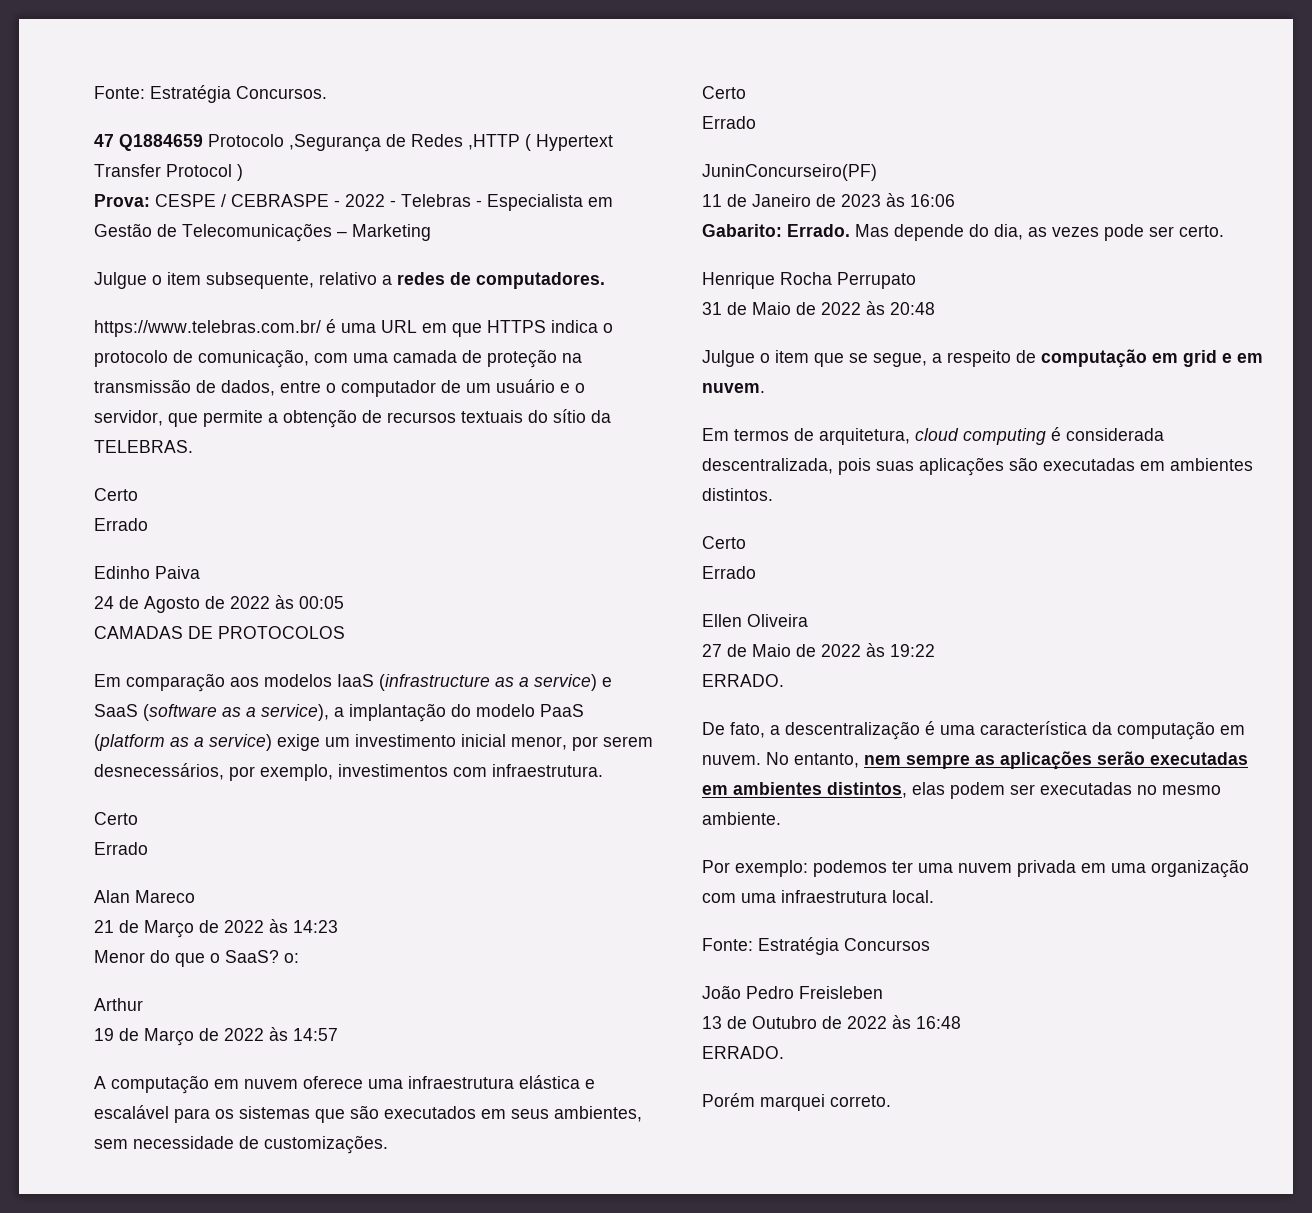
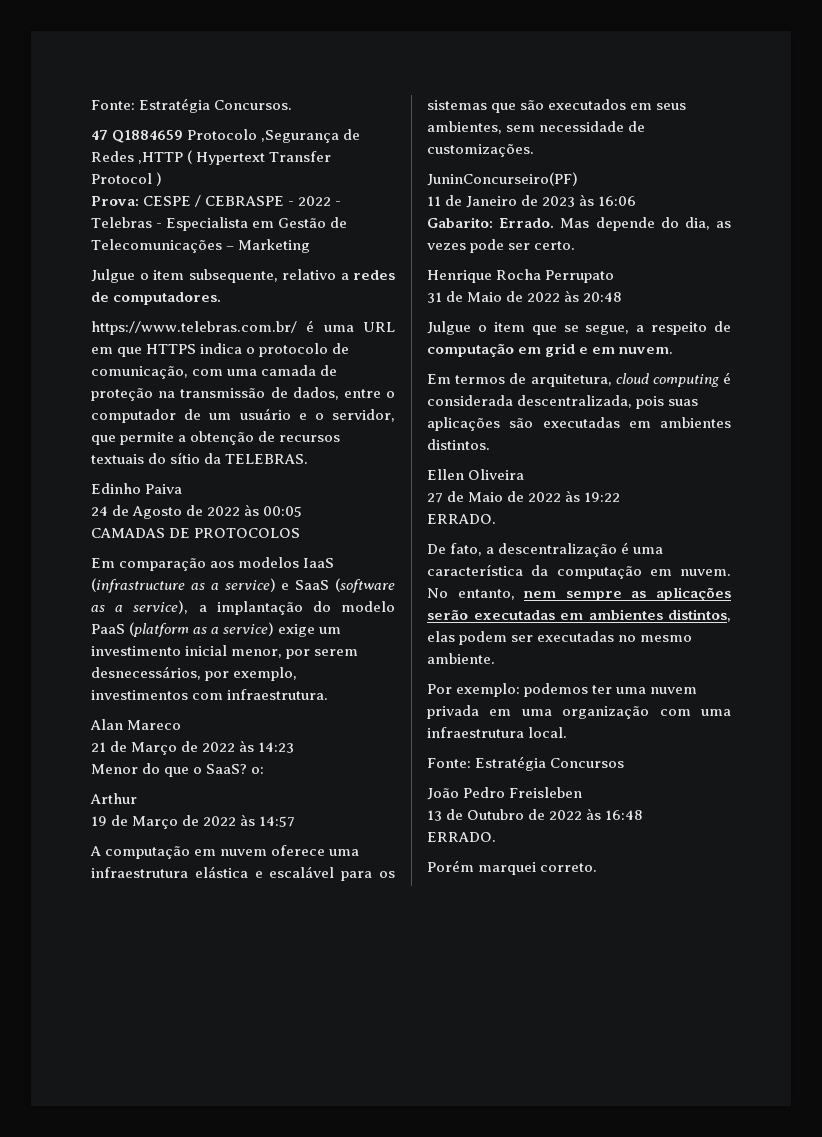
[94,488,138,501] [94,518,148,531] // Certo // Errado -> (309, 459) none
[94,812,138,825] [94,842,148,855] // Certo // Errado -> (329, 694) none
[702,86,746,99] [702,116,756,129] // Certo // Errado -> (534, 150) none
[702,536,746,549] [702,566,756,579] // Certo // Errado -> (490, 444) none

